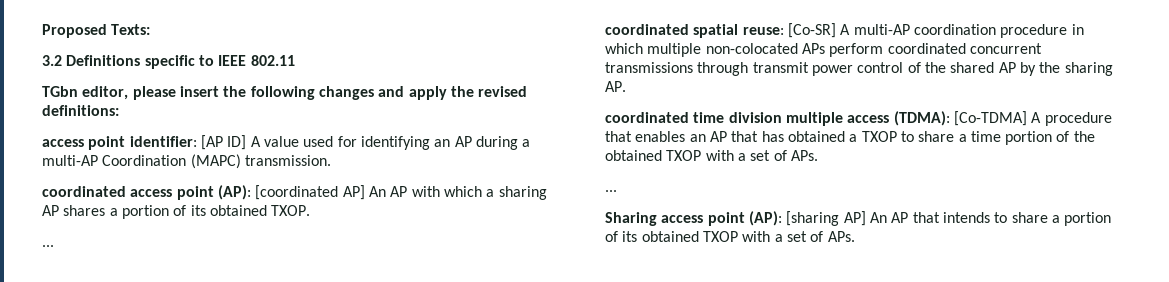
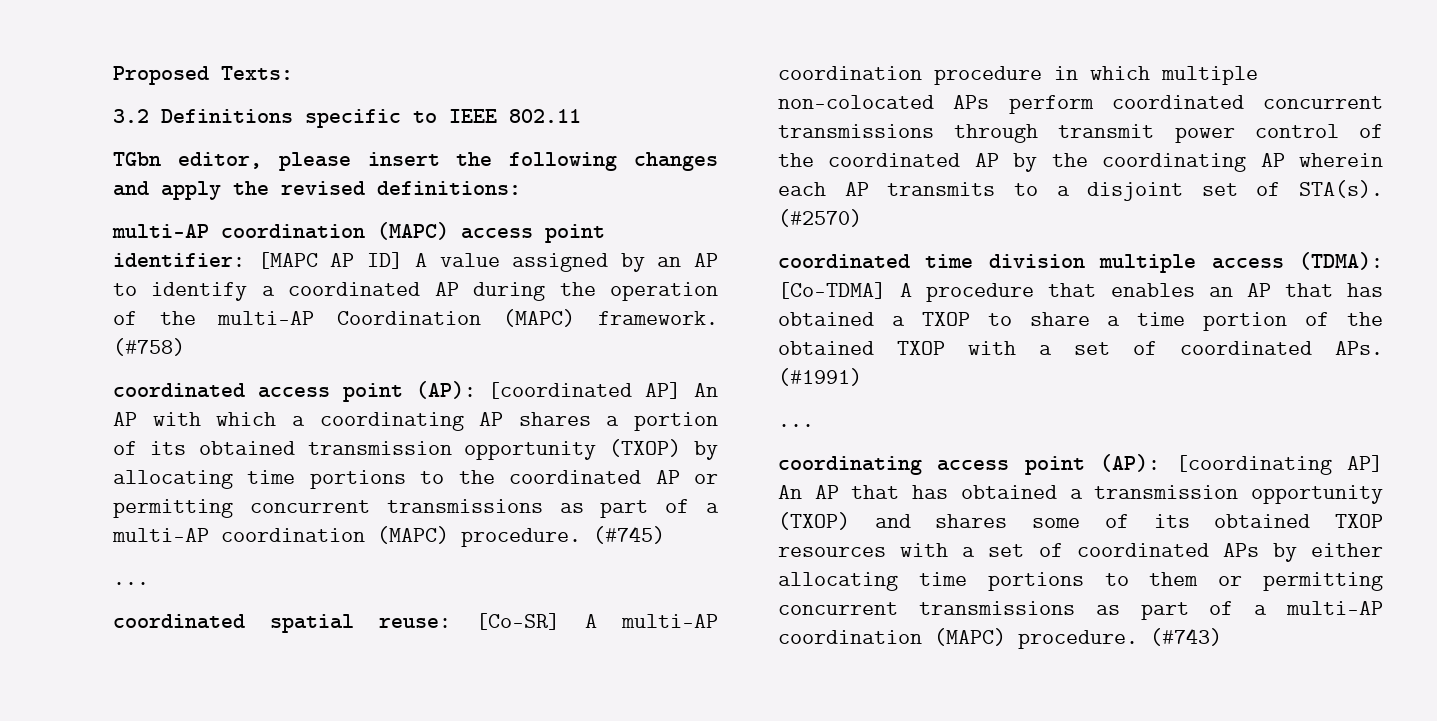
(119, 110) none -> [112,222,449,240] multi-AP coordination (MAPC)
[200,135,223,150] [AP -> [257,252,355,269] [MAPC AP
[303,136,531,150] used for identifying an AP during a -> [512,253,718,272] [113,282,718,301] [113,311,196,325] assigned by an AP to identify a coordinated AP during the operation of the
[244,155,331,166] transmission. -> [598,311,718,325] [113,338,185,356] framework. (#758)
[498,186,547,200] sharing -> [319,412,464,431] coordinating
[271,205,311,216] TXOP. -> [307,439,718,460] [113,470,718,489] [113,499,719,518] [112,526,665,547] transmission opportunity (TXOP) by allocating time portions to the coordinated AP or permitting concurrent transmissions as part of a multi-AP coordination (MAPC) procedure. (#745)
[950,62,995,73] shared -> [828,153,961,167] coordinated
[1064,62,1113,76] [605,81,626,92] sharing AP. -> [1102,153,1383,172] [778,180,1383,201] [778,209,862,227] coordinating AP wherein each AP transmits to a disjoint set of STA(s). (#2570)
[790,150,818,161] [605,190,617,192] [605,211,840,226] APs. // ... // Sharing access point (AP): [sharing -> [1180,341,1383,355] [778,368,862,386] [778,424,814,427] [778,454,1332,475] coordinated APs. (#1991) // ... // coordinating access point (AP): [coordinating
[942,212,1112,226] intends to share a portion -> [912,485,1383,504] [778,512,1081,530] has obtained a transmission opportunity (TXOP) and shares some
[742,231,855,242] with a set of APs. -> [778,543,1383,562] [778,572,1383,591] [778,601,1383,620] [778,628,1222,649] resources with a set of coordinated APs by either allocating time portions to them or permitting concurrent transmissions as part of a multi-AP coordination (MAPC) procedure. (#743)

